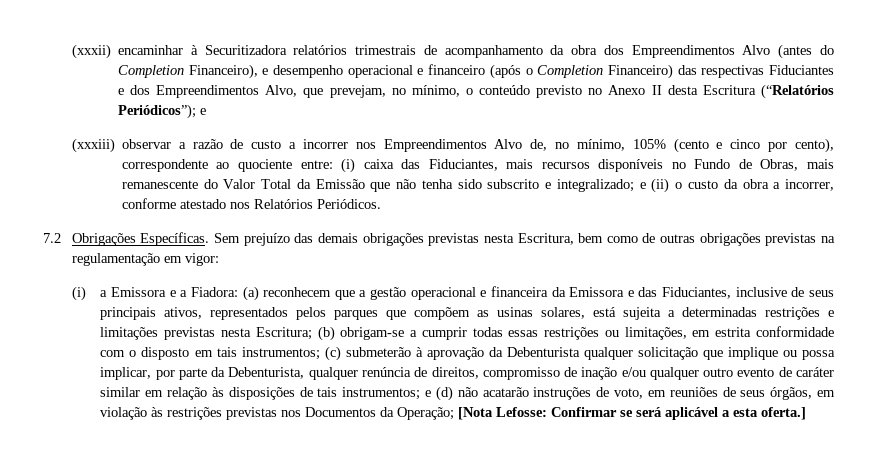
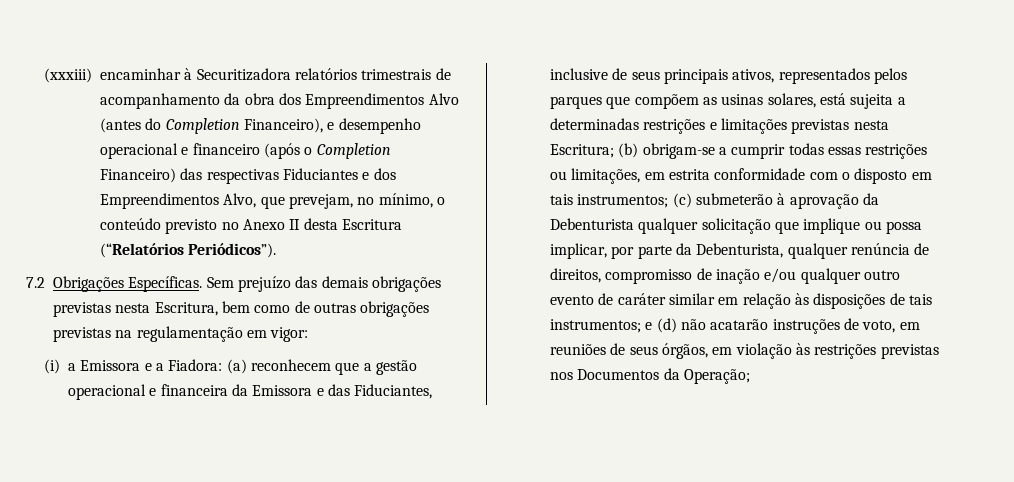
[71,44,111,59] (xxxii) -> [44,68,93,83] (xxxiii)
[117,104,206,119] [71,138,834,153] [121,158,835,173] [121,178,834,193] [121,198,381,209] Periódicos”); e // (xxxiii) observar a razão de custo a incorrer nos Empreendimentos Alvo de, no mínimo, 105% (cento e cinco por cento), correspondente ao quociente entre: (i) caixa das Fiduciantes, mais recursos disponíveis no Fundo de Obras, mais remanescente do Valor Total da Emissão que não tenha sido subscrito e integralizado; e (ii) o custo da obra a incorrer, conforme atestado nos Relatórios Periódicos. -> [188,243,277,258] Periódicos”).
[458,407,807,420] [Nota Lefosse: Confirmar se será aplicável a esta oferta.] -> (751, 376) none

